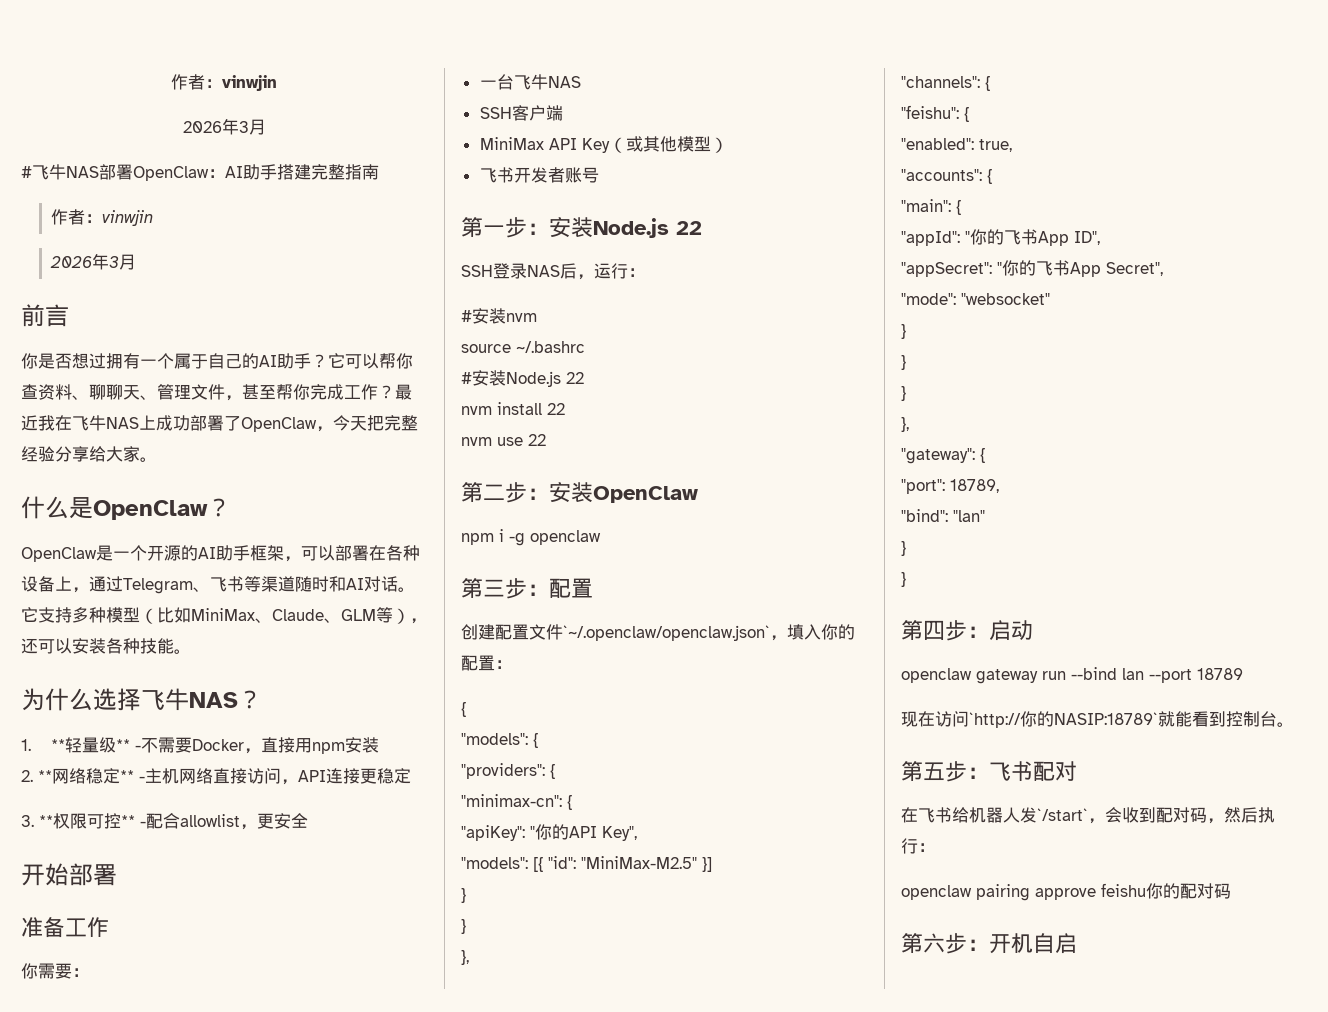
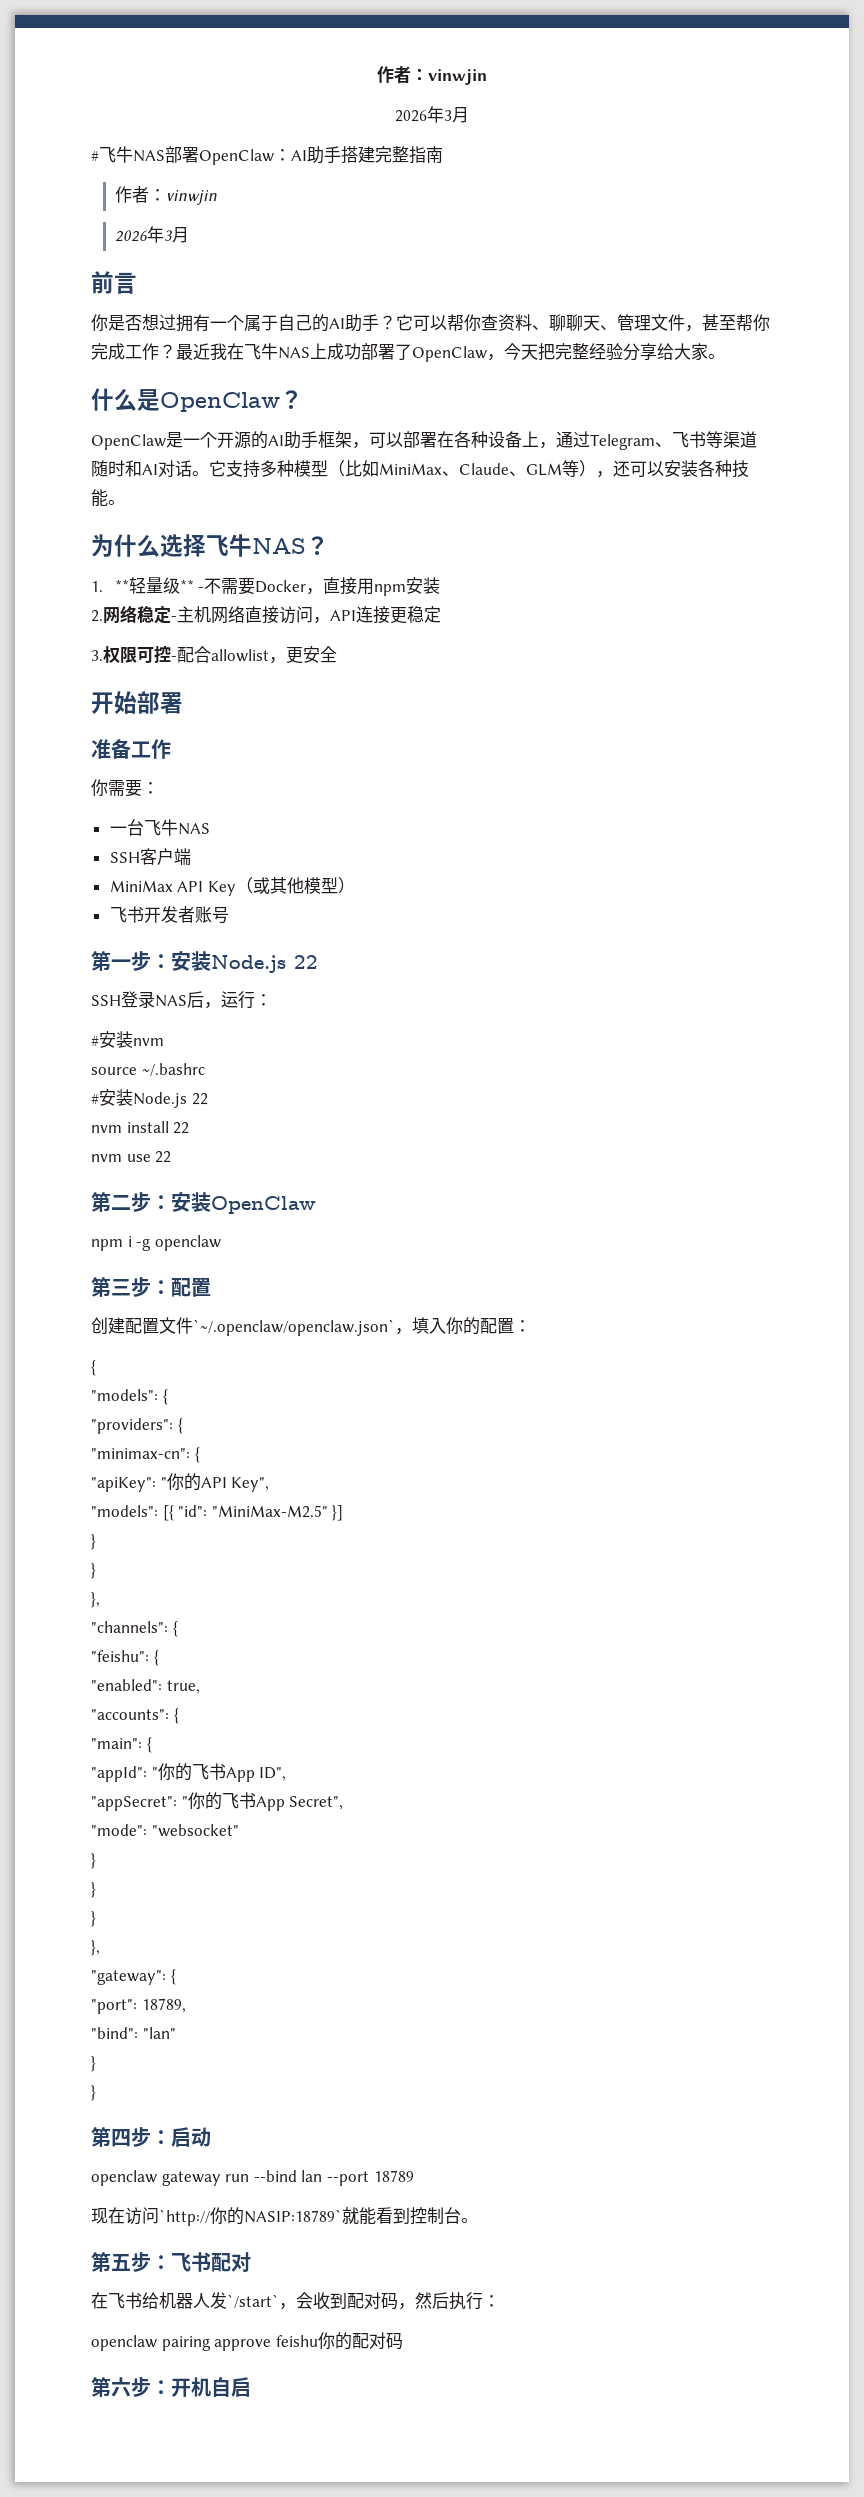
[38,770,52,782] ** -> (103, 616) none
[120,770,134,782] ** -> (171, 615) none
[39,815,53,827] ** -> (103, 655) none
[121,815,135,827] ** -> (171, 654) none

